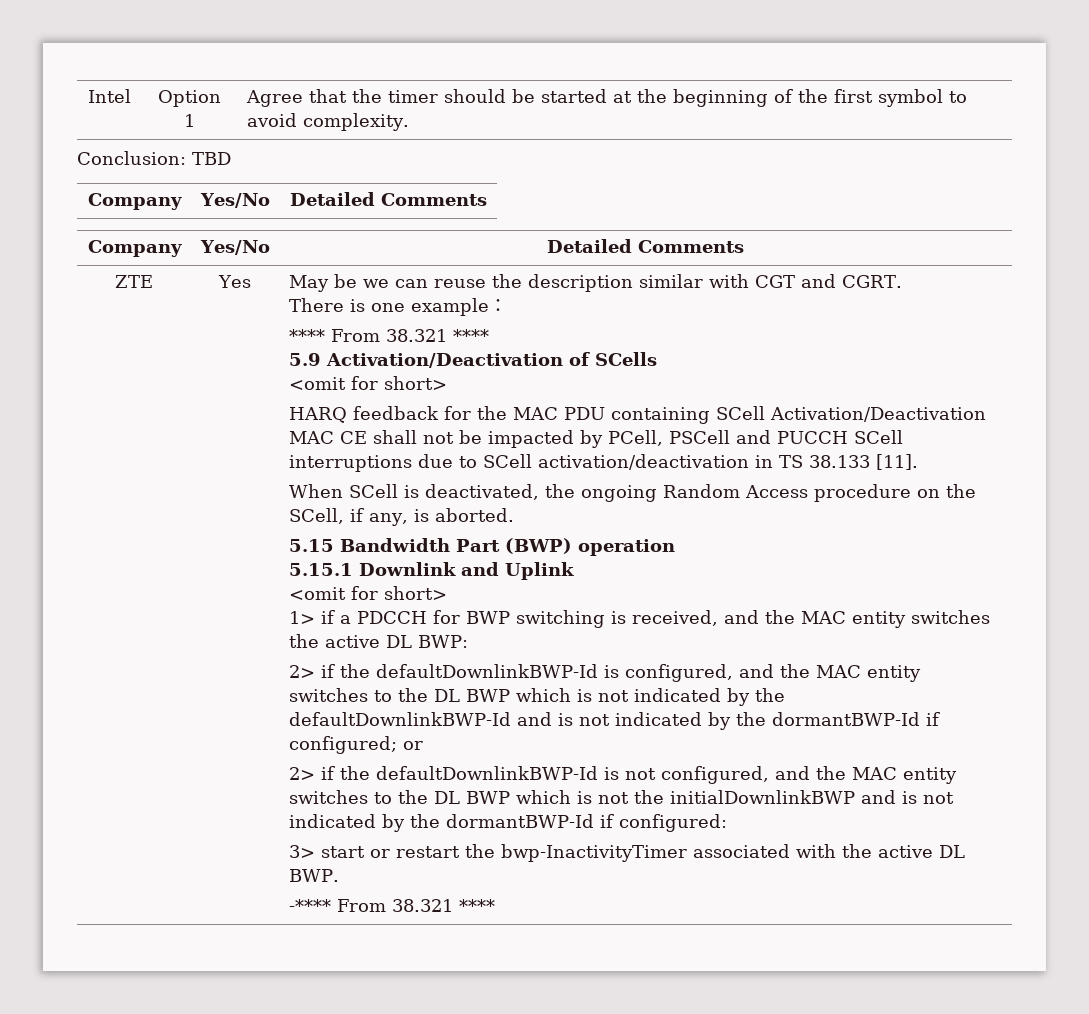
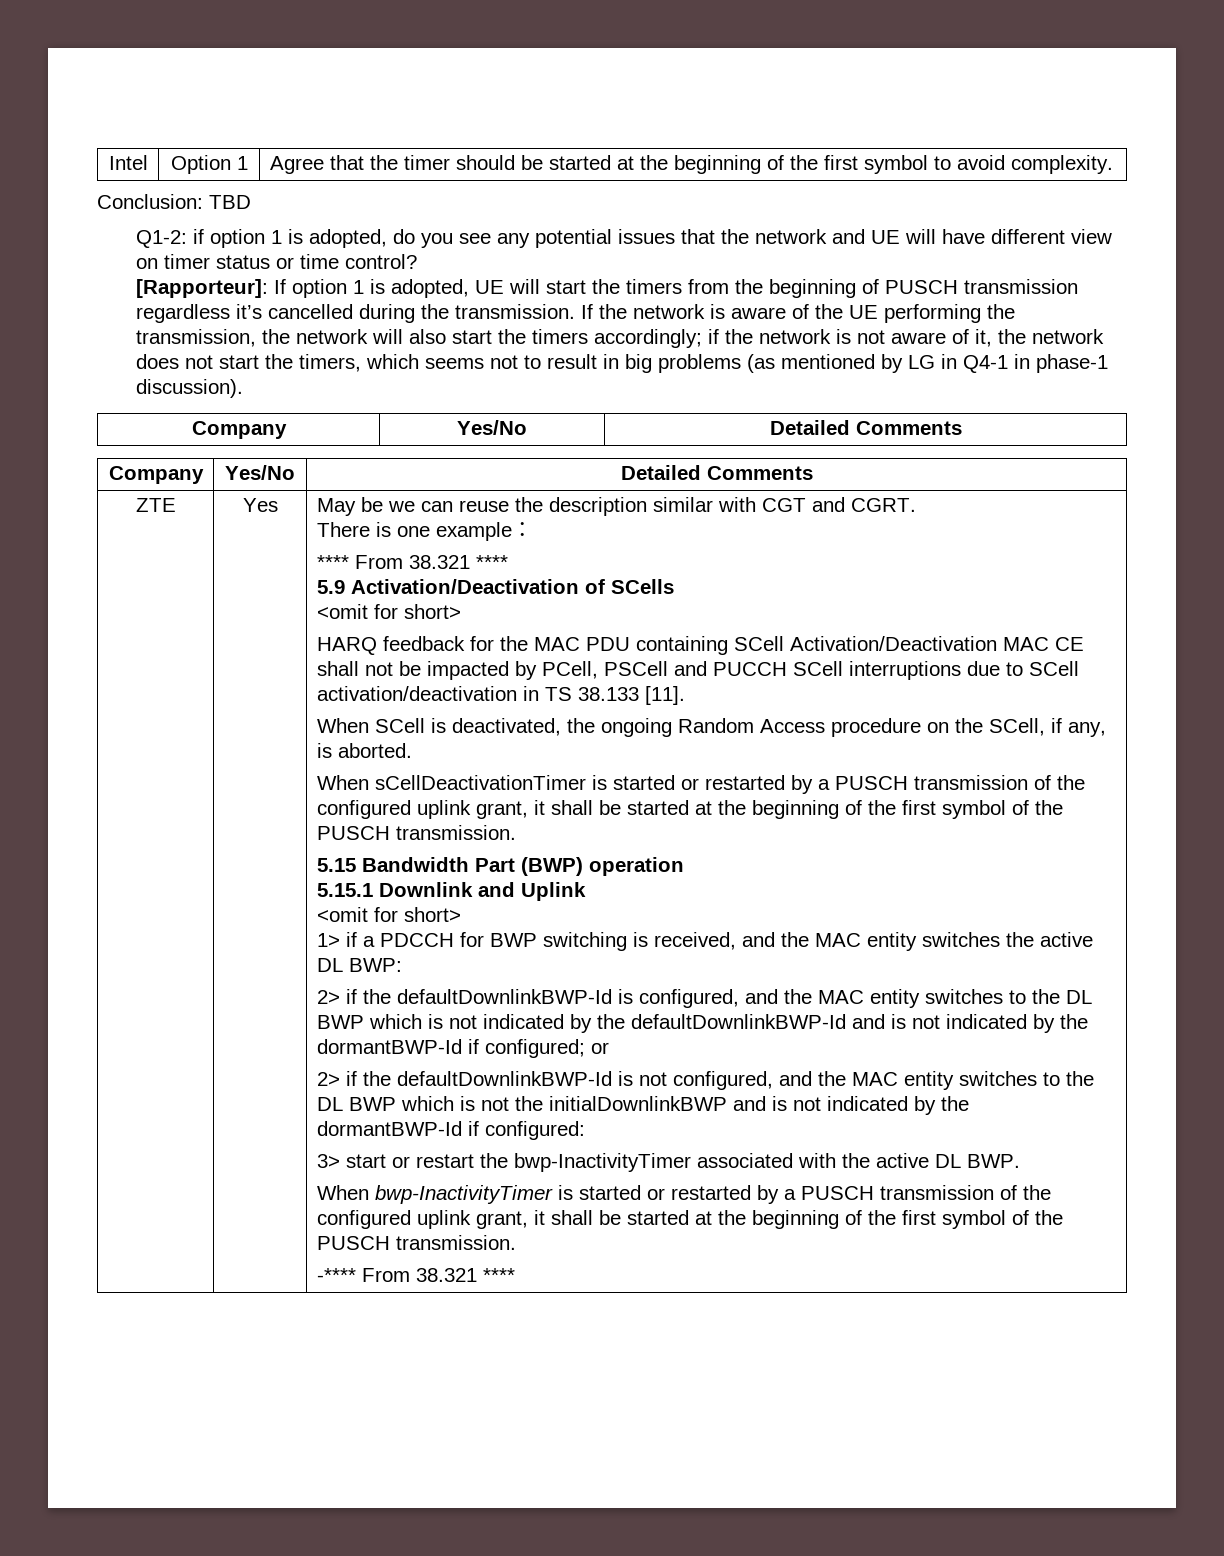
(231, 158) none -> [136,229,1113,248] [136,254,418,269] [136,279,1079,298] [136,304,1016,323] [136,329,1105,348] [136,354,1109,373] [136,379,244,398] // Q1-2: if option 1 is adopted, do you see any potential issues that the network and UE will have different view on timer status or time control? // [Rapporteur]: If option 1 is adopted, UE will start the timers from the beginning of PUSCH transmission regardless it’s cancelled during the transmission. If the network is aware of the UE performing the transmission, the network will also start the timers accordingly; if the network is not aware of it, the network does not start the timers, which seems not to result in big problems (as mentioned by LG in Q4-1 in phase-1 discussion).
(514, 515) none -> [316,775,1085,794] [316,800,1063,819] [316,825,516,840] // When sCellDeactivationTimer is started or restarted by a PUSCH transmission of the configured uplink grant, it shall be started at the beginning of the first symbol of the PUSCH transmission.
(339, 875) none -> [316,1185,1051,1204] [316,1210,1063,1229] [316,1235,516,1250] // When bwp-InactivityTimer is started or restarted by a PUSCH transmission of the configured uplink grant, it shall be started at the beginning of the first symbol of the PUSCH transmission.

